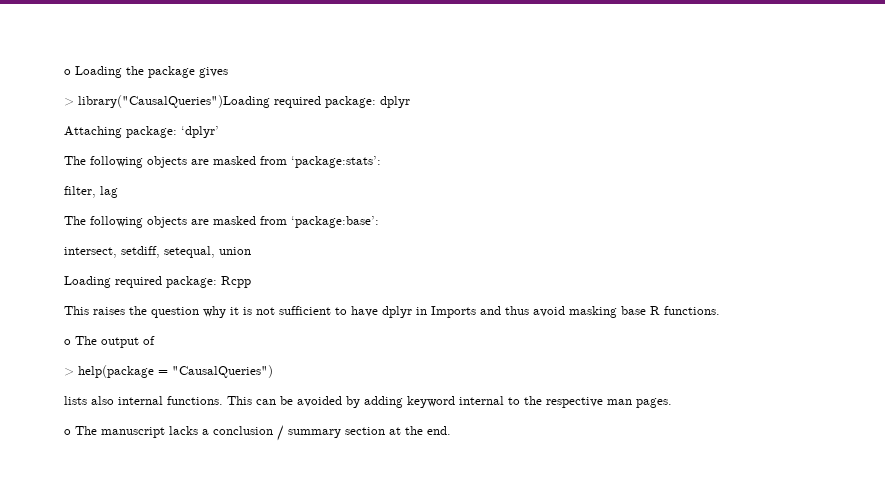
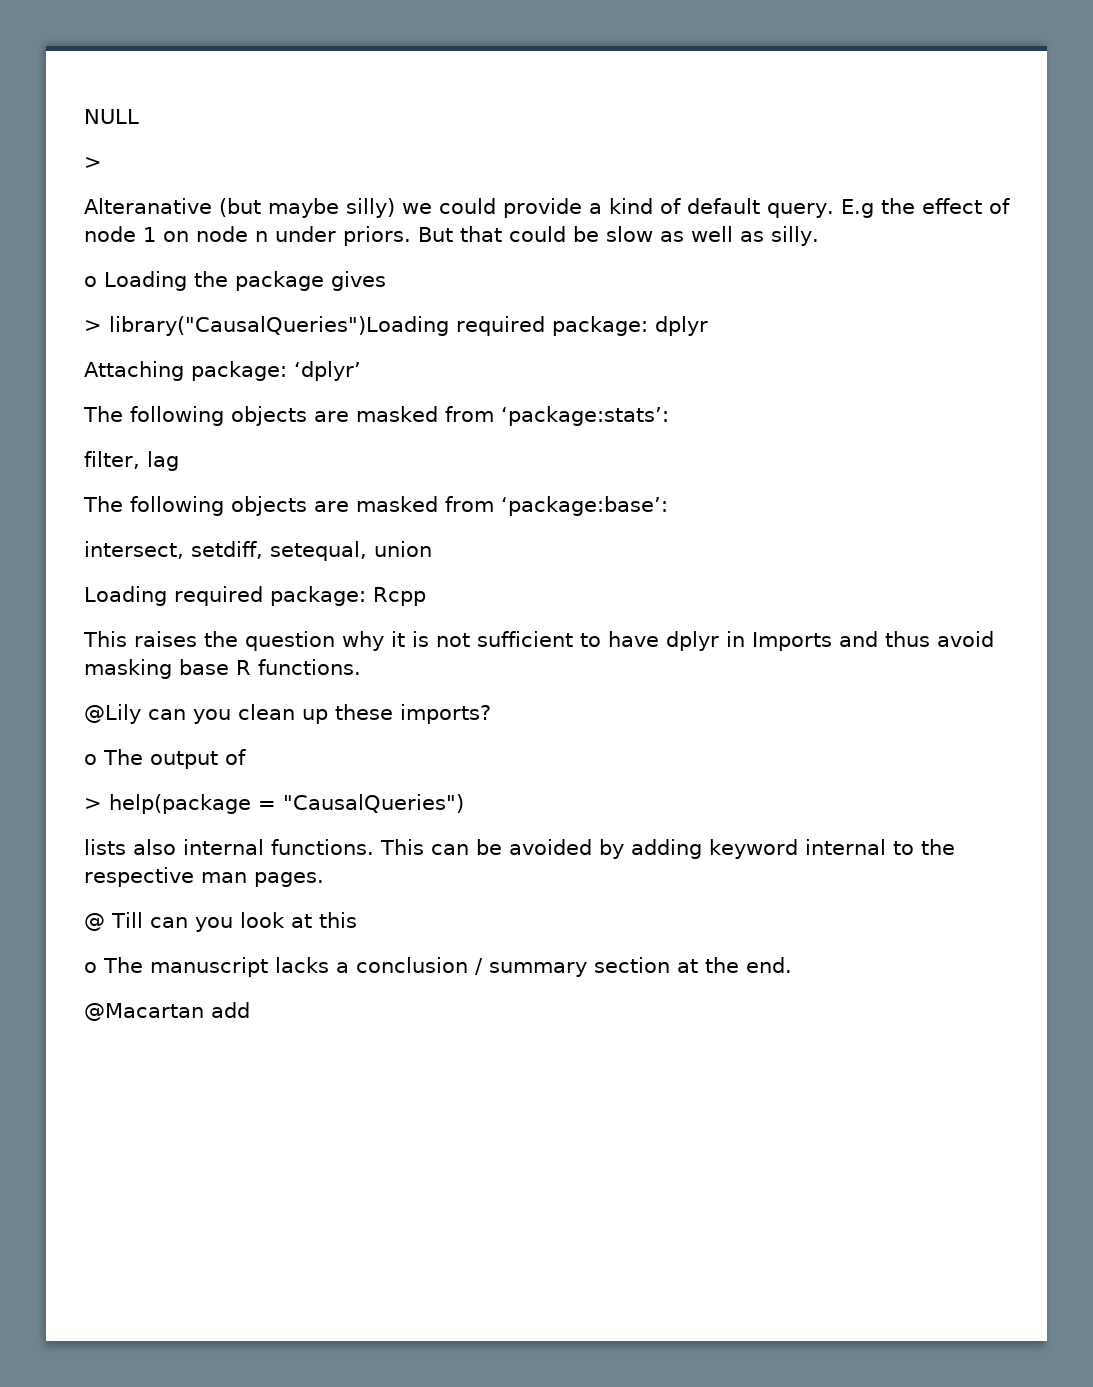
(64, 72) none -> [84,109,139,124] [84,157,102,169] [84,198,1010,218] [84,226,819,246] NULL // > // Alteranative (but maybe silly) we could provide a kind of default query. E.g the effect of node 1 on node n under priors. But that could be slow as well as silly. //
(720, 310) none -> [84,704,491,724] // @Lily can you clean up these imports?
(672, 403) none -> [84,912,357,932] // @ Till can you look at this
(451, 430) none -> [84,1002,250,1021] // @Macartan add

